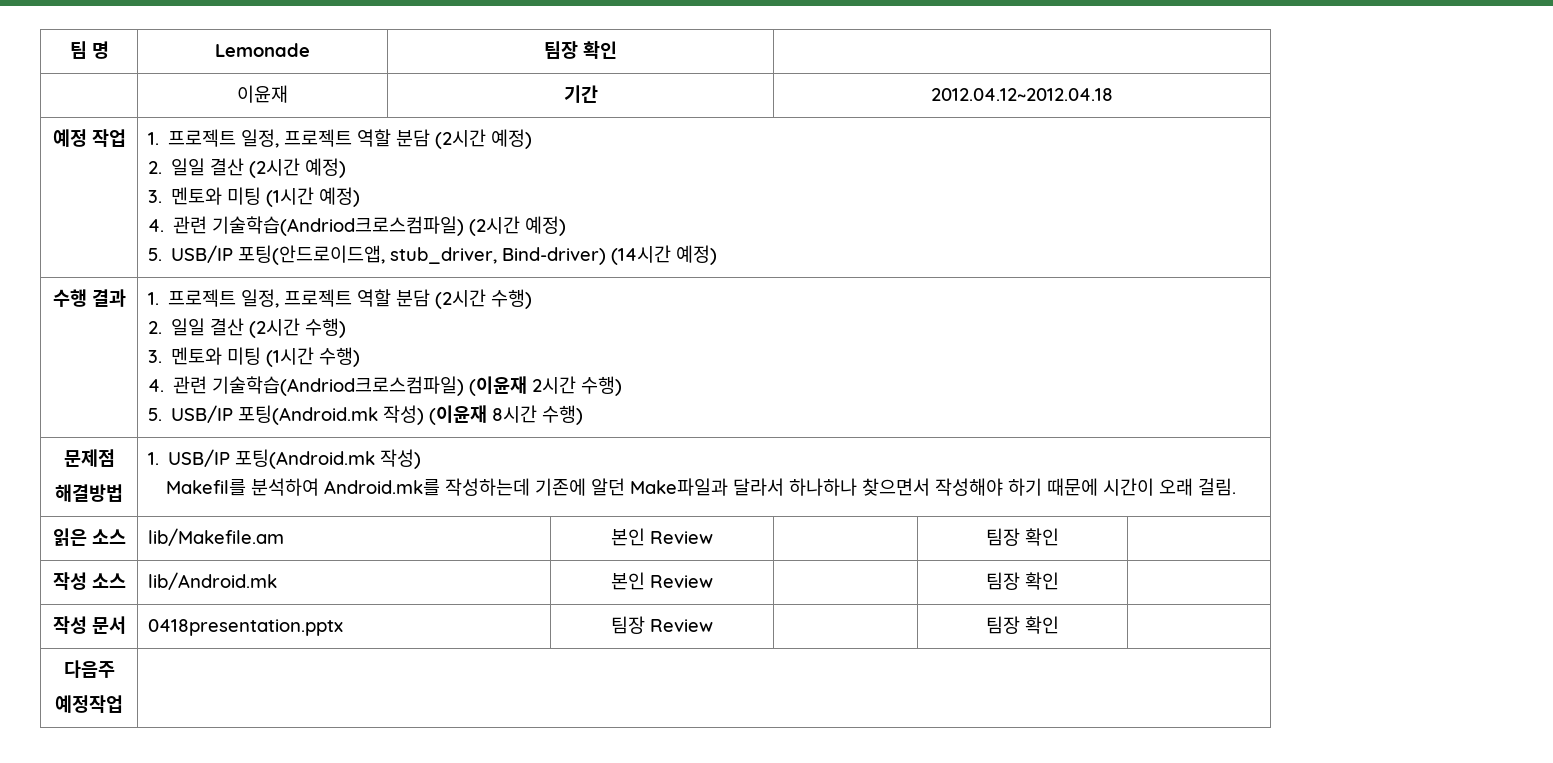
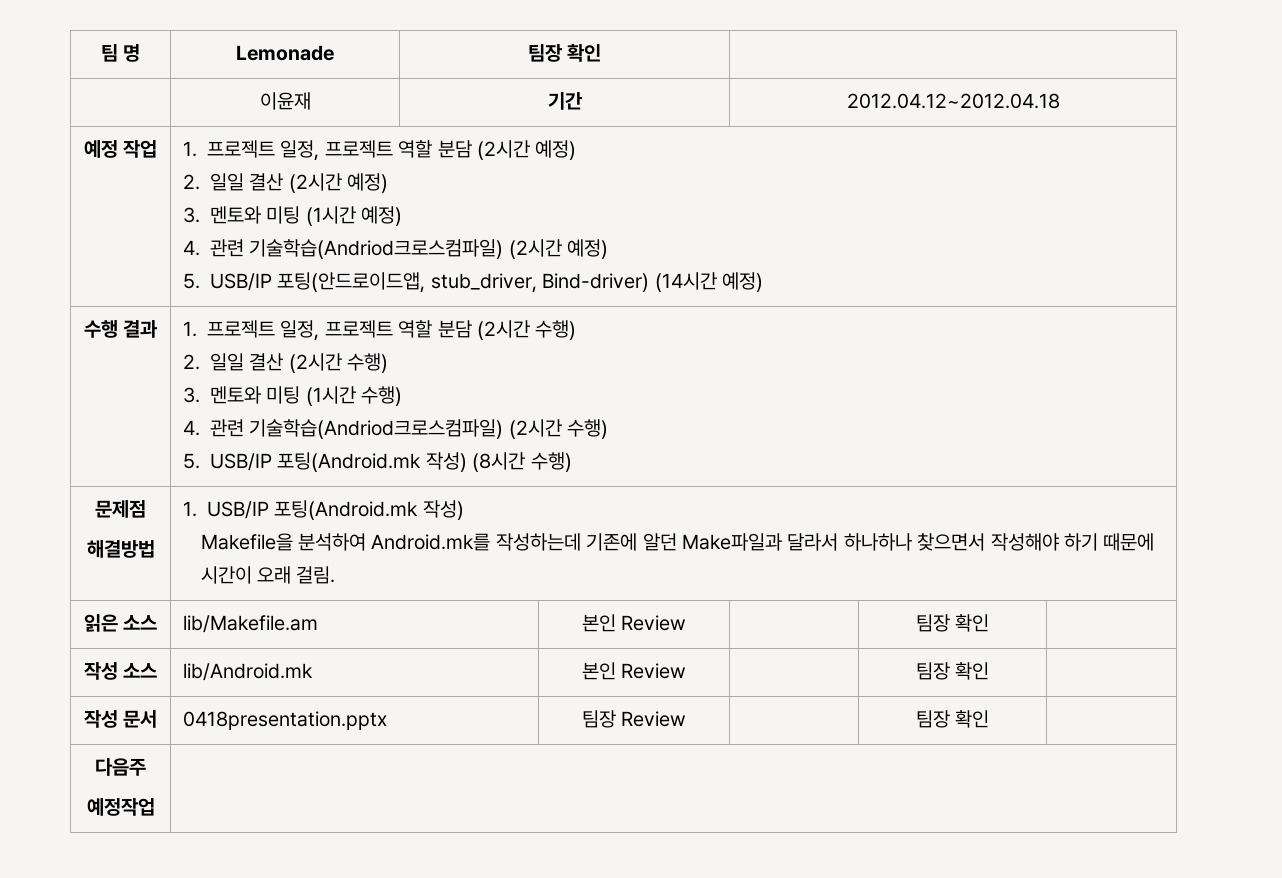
[469,376,577,396] (이윤재 2시간 -> [508,419,562,439] (2시간
[429,405,538,425] (이윤재 8시간 -> [472,452,526,472] (8시간
[166,479,247,496] Makefil를 -> [200,533,293,551] Makefile을

